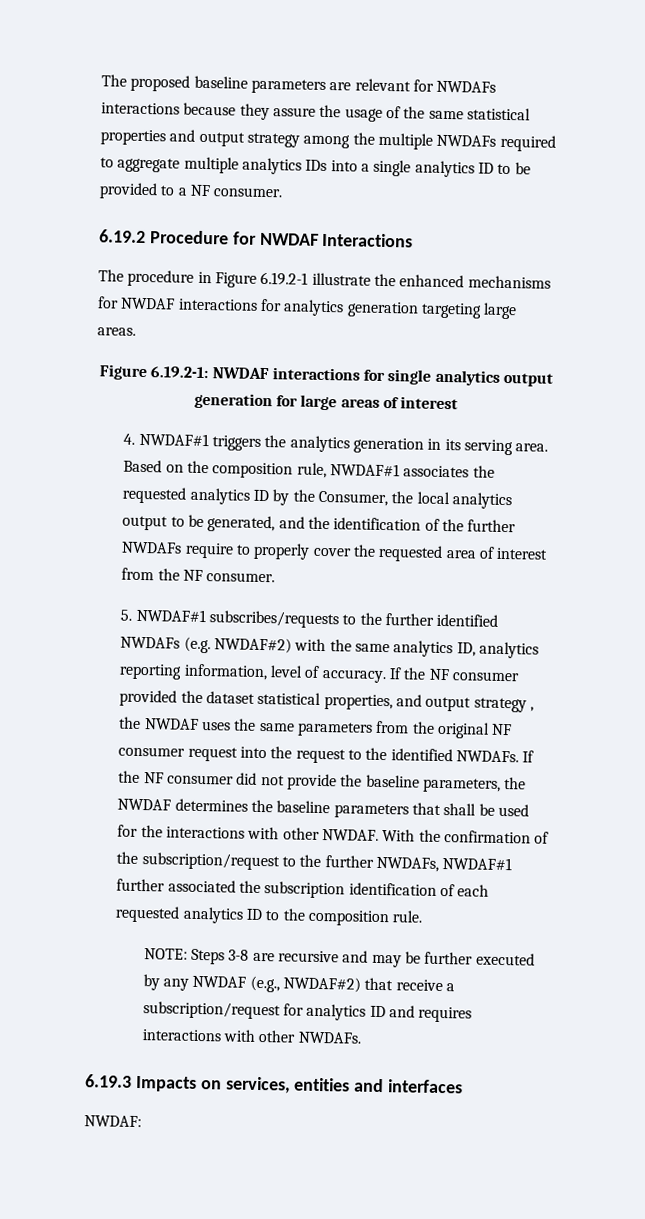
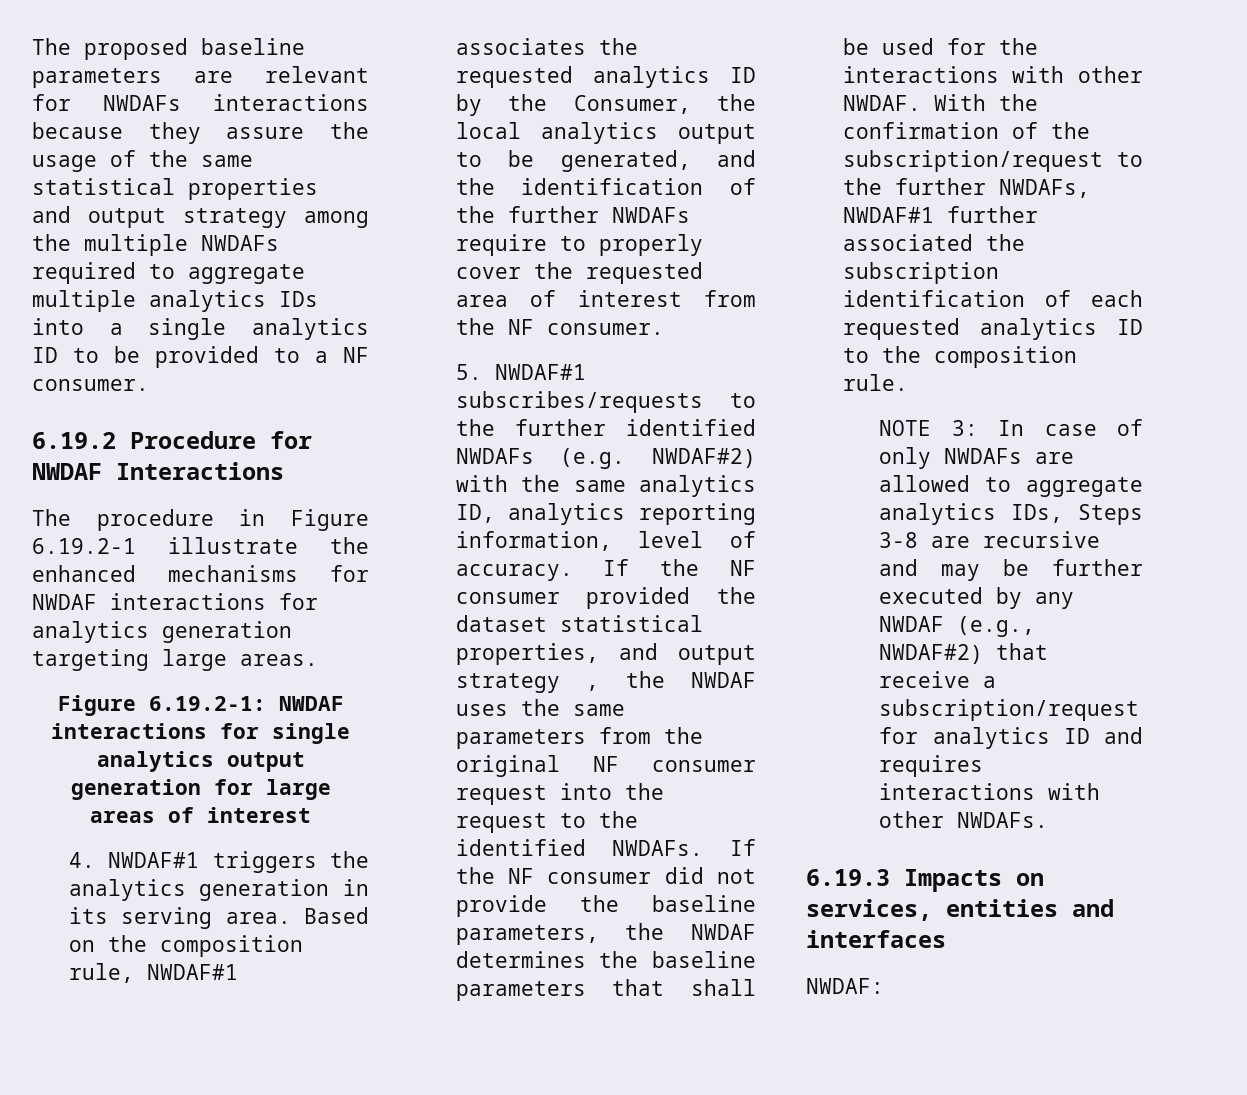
[143,948,188,960] NOTE: -> [879,419,1143,436] [879,447,1075,469] [879,475,1143,497] [879,503,1064,525] NOTE 3: In case of only NWDAFs are allowed to aggregate analytics IDs,

